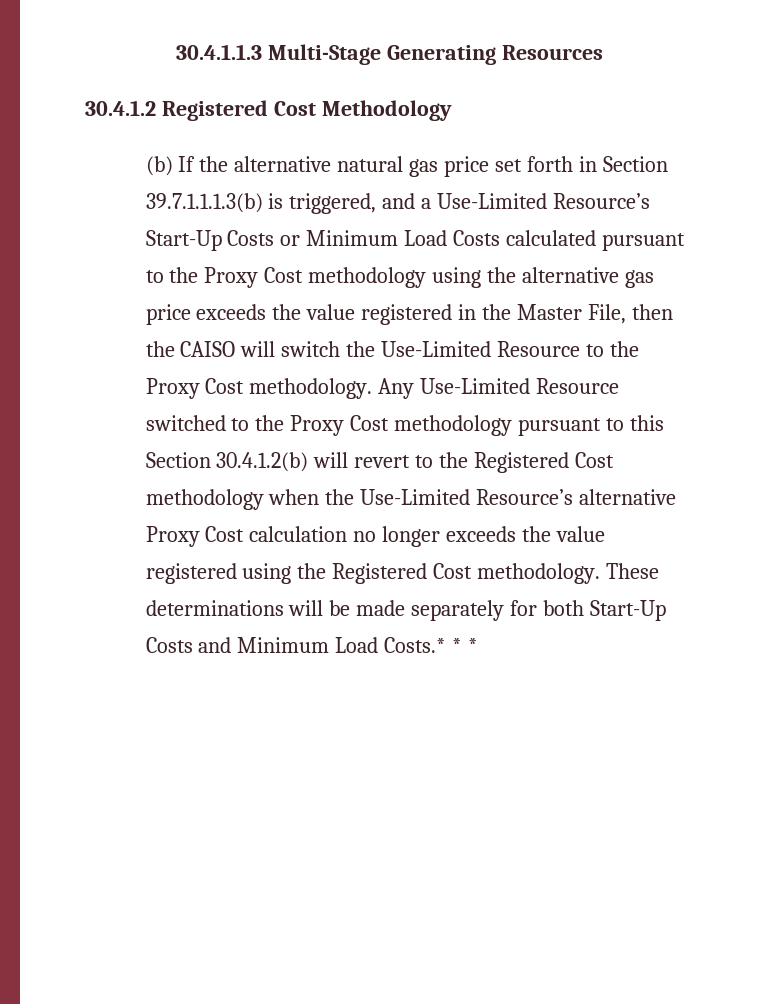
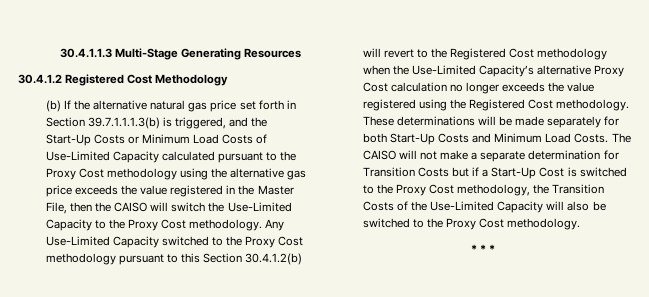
[421,193,651,209] a Use-Limited Resource’s -> [251,117,268,127] the
(501, 238) none -> [256,134,268,144] [45,151,159,163] of Use-Limited Capacity
[497,341,581,357] Resource -> [45,219,92,231] Capacity
[536,378,620,394] Resource -> [112,236,159,248] Capacity
[476,489,574,505] Resource’s -> [479,65,535,77] Capacity’s
[384,637,479,653] Costs.* * * -> [574,133,631,143] [362,150,619,162] [362,167,627,179] [362,184,605,196] [362,201,606,213] [362,218,581,230] [470,244,496,253] Costs. The CAISO will not make a separate determination for Transition Costs but if a Start-Up Cost is switched to the Proxy Cost methodology, the Transition Costs of the Use-Limited Capacity will also be switched to the Proxy Cost methodology. // * * *

